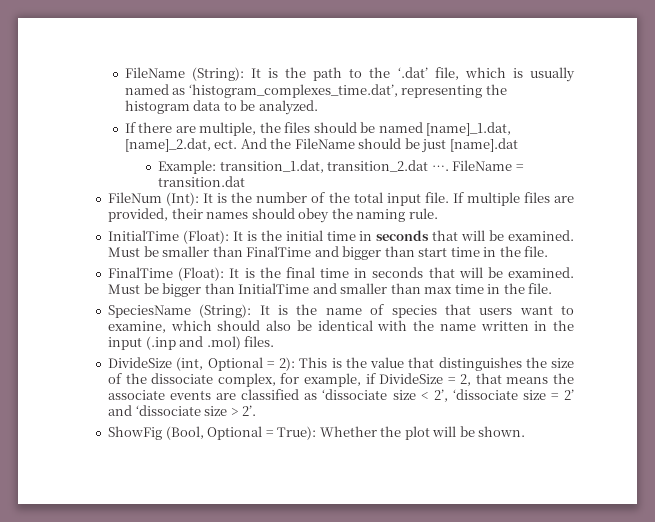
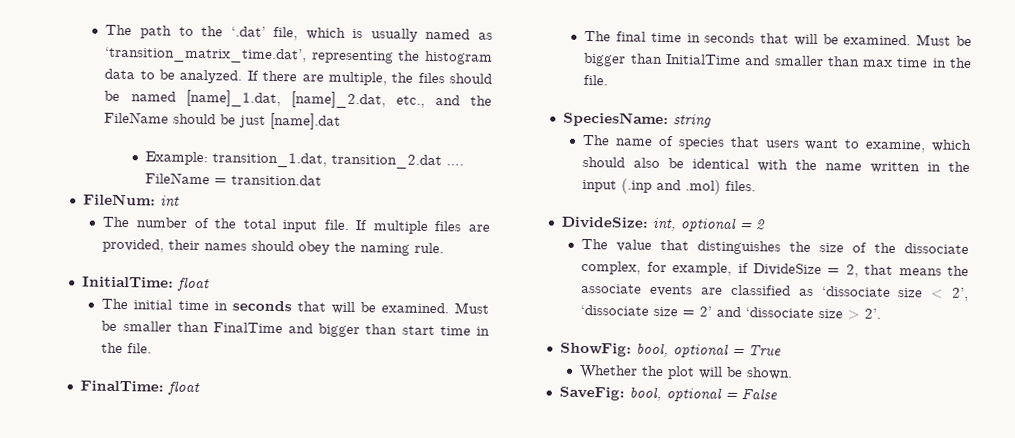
[124,67,307,81] FileName (String): It is the -> [105,24,133,36] The
[188,84,398,98] ‘histogram_complexes_time.dat’, -> [105,46,308,64] ‘transition_matrix_time.dat’,
(318, 107) // -> (243, 76) none
[214,138,267,149] ect. And -> [395,95,460,108] etc., and
[108,192,253,206] FileNum (Int): It is the -> [82,193,180,207] [102,216,130,228] FileNum: int // The
[108,230,282,244] InitialTime (Float): It is the -> [81,276,210,292] [101,298,129,310] InitialTime: float // The
[108,267,281,281] FinalTime (Float): It is the -> [79,380,200,396] [584,30,612,42] FinalTime: float // The
[108,304,318,318] SpeciesName (String): It is the -> [562,111,712,128] [582,134,611,146] SpeciesName: string // The
[108,357,367,371] DivideSize (int, Optional = 2): This is the -> [560,216,766,232] [581,238,609,250] DivideSize: int, optional = 2 // The
[108,426,317,440] ShowFig (Bool, Optional = True): -> [559,342,782,358] ShowFig: bool, optional = True //
(526, 431) none -> [558,386,778,402] // SaveFig: bool, optional = False

